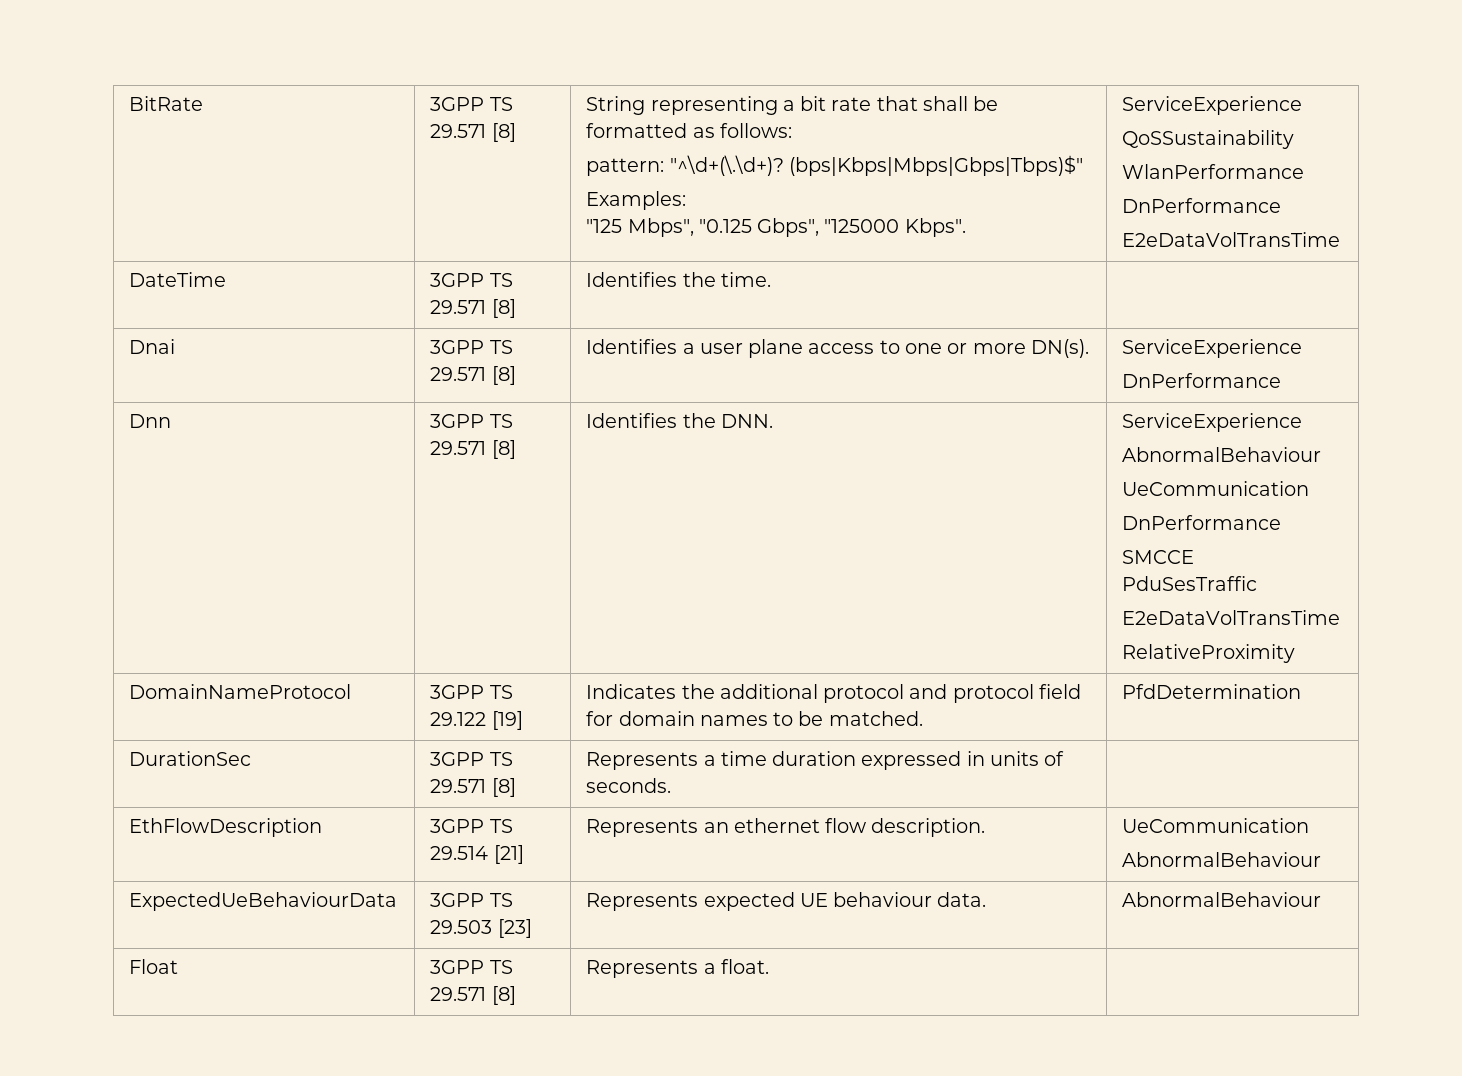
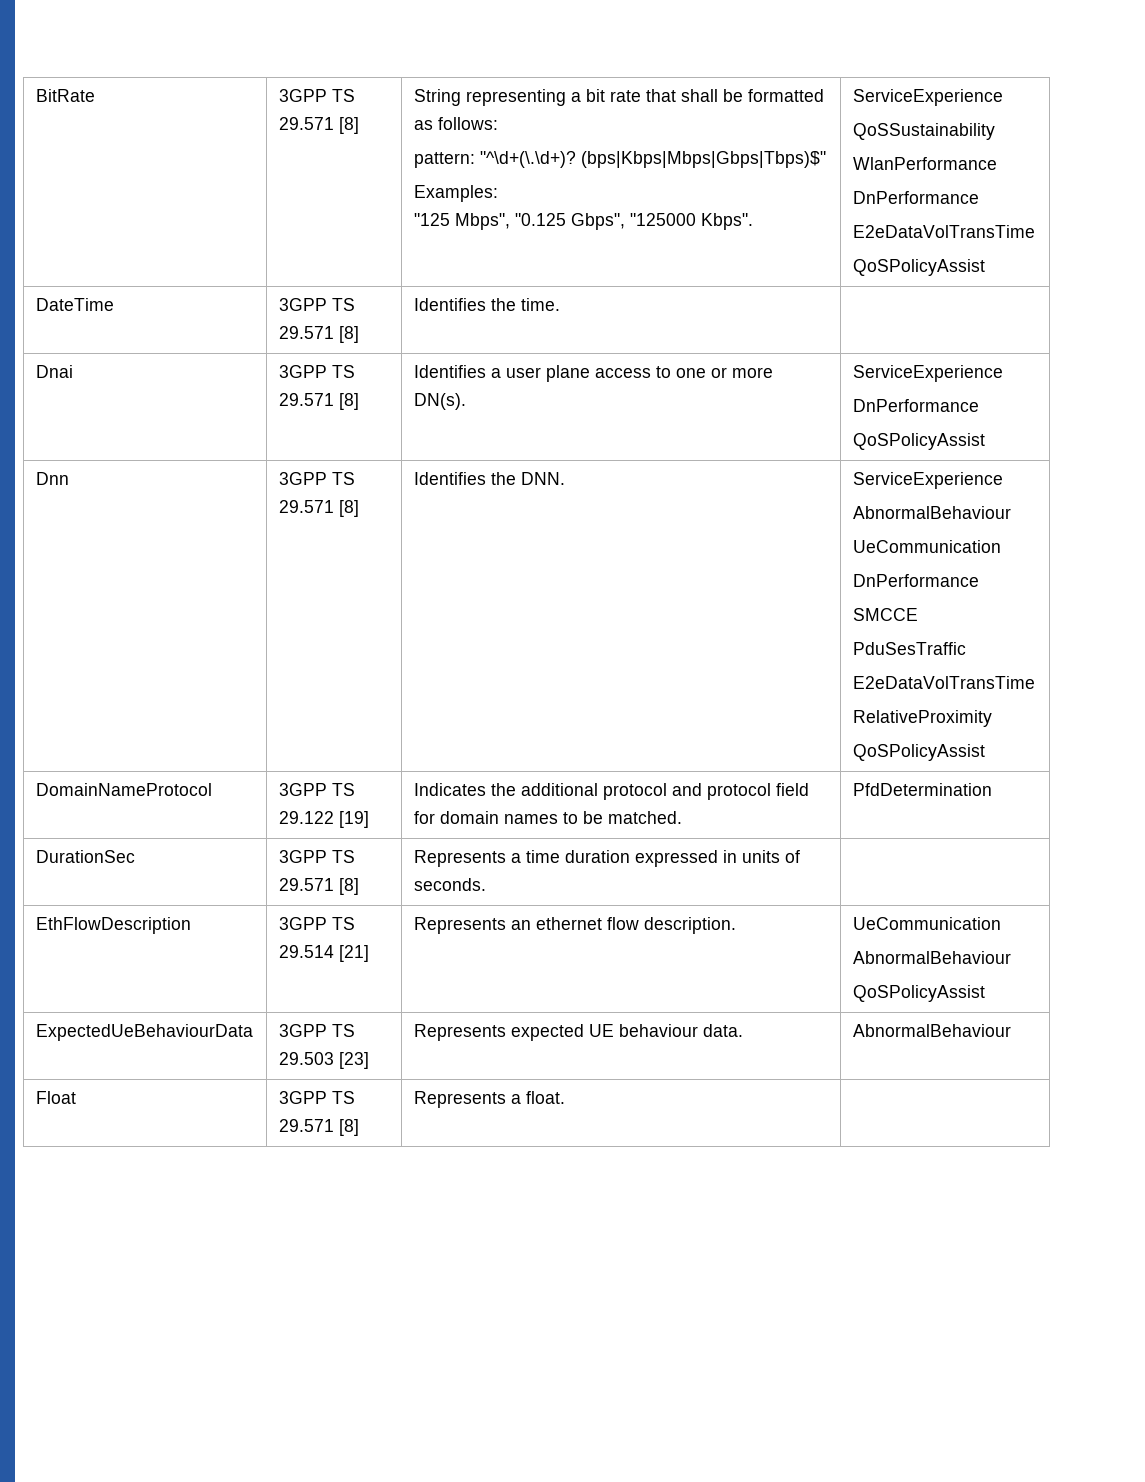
(1341, 239) none -> [852,259,985,276] // QoSPolicyAssist
(1282, 380) none -> [852,433,985,450] // QoSPolicyAssist
(1296, 653) none -> [852,744,985,761] // QoSPolicyAssist
(1322, 859) none -> [852,985,985,1002] // QoSPolicyAssist

